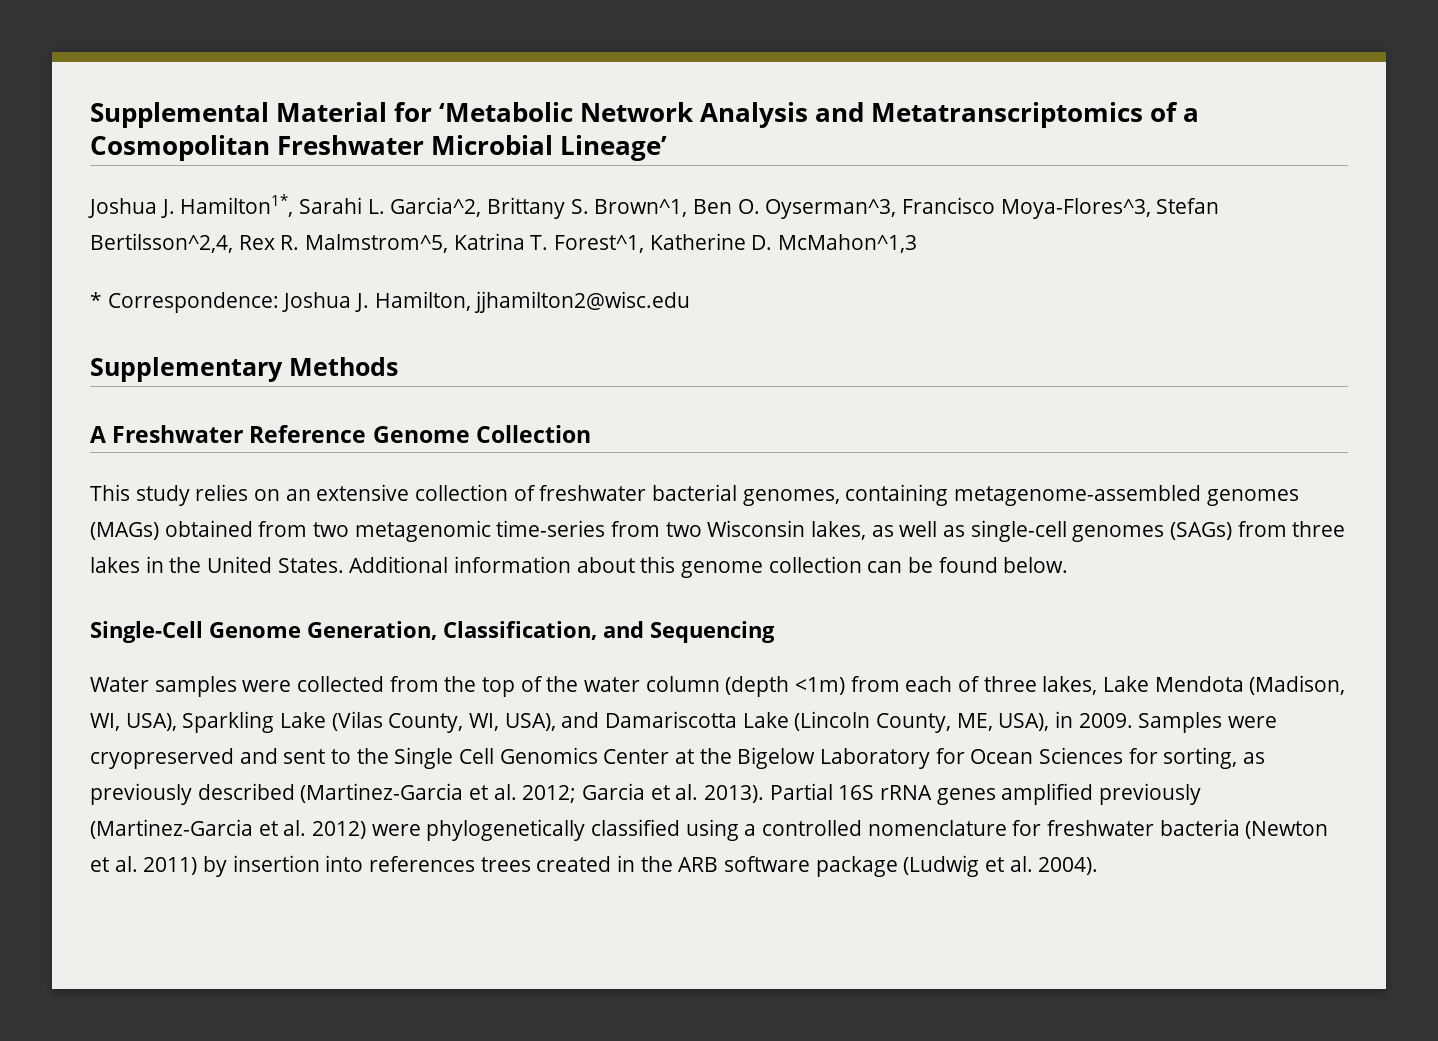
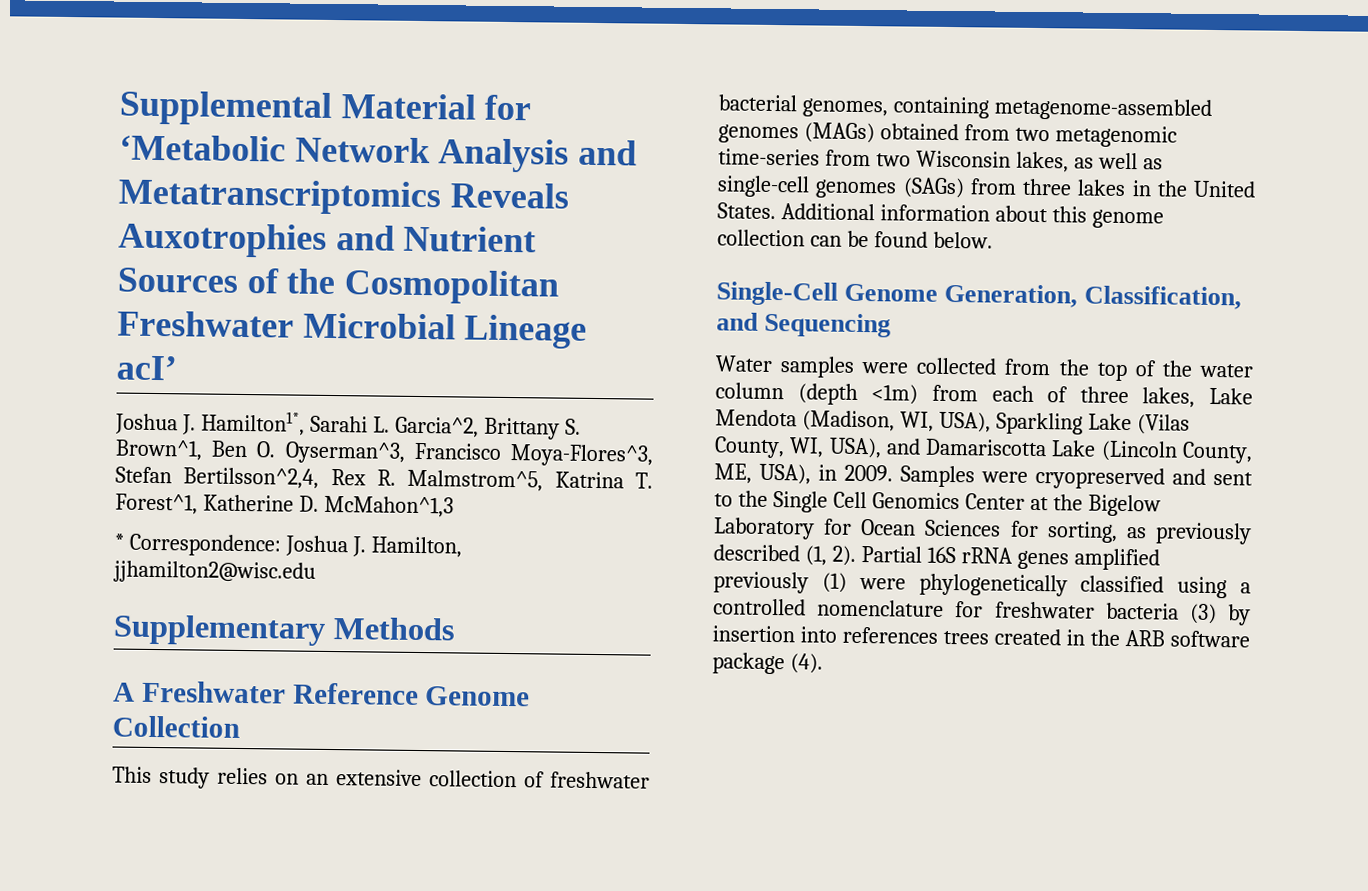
[1149,102,1199,122] of a -> [449,182,569,209] [118,222,537,258] [117,267,336,295] Reveals Auxotrophies and Nutrient Sources of the
[559,135,667,161] Lineage’ -> [464,314,588,349] [116,355,177,381] Lineage acI’
[300,783,765,803] (Martinez-Garcia et al. 2012; Garcia et al. 2013). -> [804,545,856,566] (1, 2).
[90,819,367,839] (Martinez-Garcia et al. 2012) -> [821,572,847,593] (1)
[1245,821,1329,839] [90,856,198,875] (Newton et al. 2011) -> [1189,603,1217,625] (3)
[903,855,1099,877] (Ludwig et al. 2004). -> [789,653,823,674] (4).

